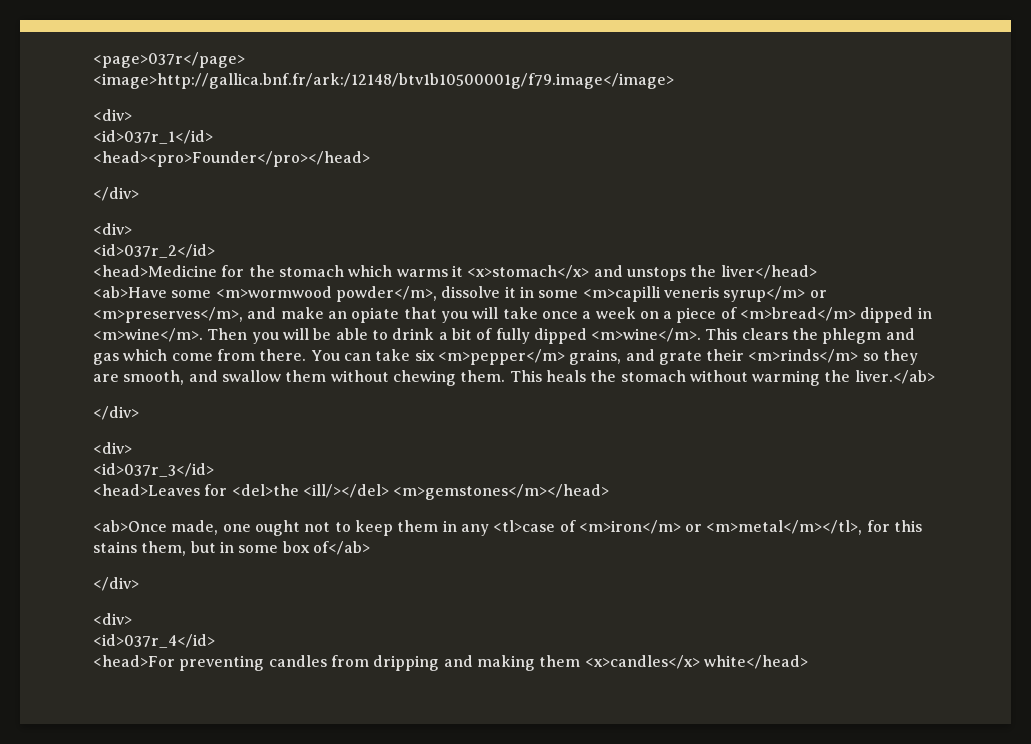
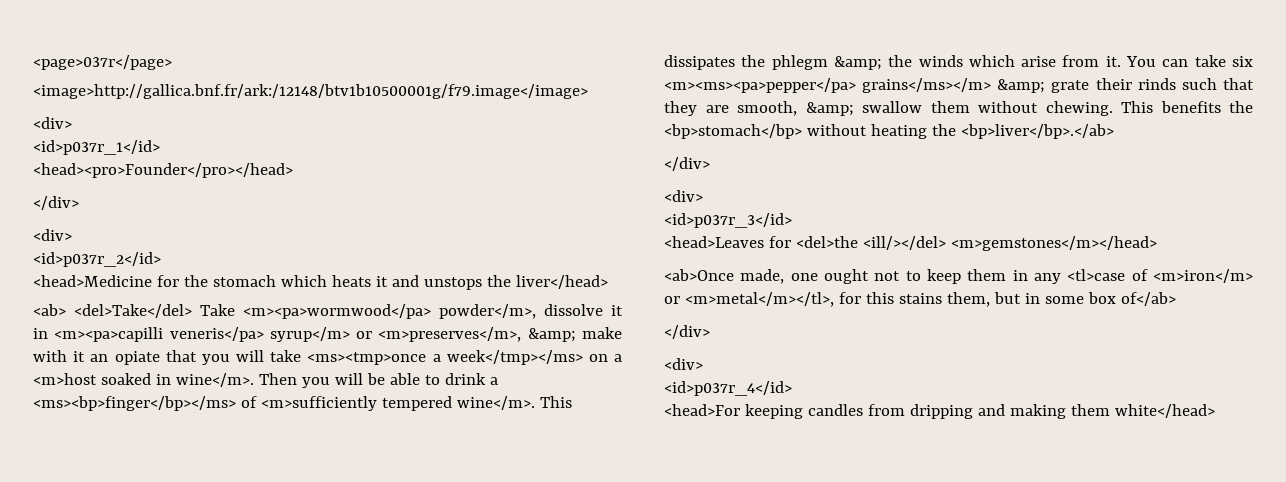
[93,130,213,144] <id>037r_1</id> -> [33,140,160,155] <id>p037r_1</id>
[93,244,215,258] <id>037r_2</id> -> [33,252,161,267] <id>p037r_2</id>
[396,265,590,279] warms it <x>stomach</x> -> [331,275,388,287] heats it
[93,286,827,302] [93,307,324,323] <ab>Have some <m>wormwood powder</m>, dissolve it in some <m>capilli veneris syrup</m> or <m>preserves</m>, and make -> [33,304,623,319] [33,327,622,342] [33,350,86,362] <ab> <del>Take</del> Take <m><pa>wormwood</pa> powder</m>, dissolve it in <m><pa>capilli veneris</pa> syrup</m> or <m>preserves</m>, &amp; make with it
[541,307,932,323] [93,328,203,342] once a week on a piece of <m>bread</m> dipped in <m>wine</m>. -> [307,350,622,365] [33,373,254,387] <ms><tmp>once a week</tmp></ms> on a <m>host soaked in wine</m>.
[451,328,915,344] [93,349,879,365] bit of fully dipped <m>wine</m>. This clears the phlegm and gas which come from there. You can take six <m>pepper</m> grains, and grate their <m>rinds</m> so -> [33,396,572,411] [664,55,1253,70] [664,78,1254,93] <ms><bp>finger</bp></ms> of <m>sufficiently tempered wine</m>. This dissipates the phlegm &amp; the winds which arise from it. You can take six <m><ms><pa>pepper</pa> grains</ms></m> &amp; grate their rinds such that
[188,370,218,382] and -> [805,102,854,116] &amp;
[392,370,935,386] [93,406,139,420] [93,442,132,454] [93,463,214,477] chewing them. This heals the stomach without warming the liver.</ab> // </div> // <div> // <id>037r_3</id> -> [1045,101,1253,116] [664,124,1114,139] [664,157,710,171] [664,190,703,202] [664,213,792,228] chewing. This benefits the <bp>stomach</bp> without heating the <bp>liver</bp>.</ab> // </div> // <div> // <id>p037r_3</id>
[93,634,215,648] <id>037r_4</id> -> [664,381,792,396] <id>p037r_4</id>
[179,655,265,671] preventing -> [744,404,803,419] keeping
[584,655,700,669] <x>candles</x> -> (1110, 410) none

